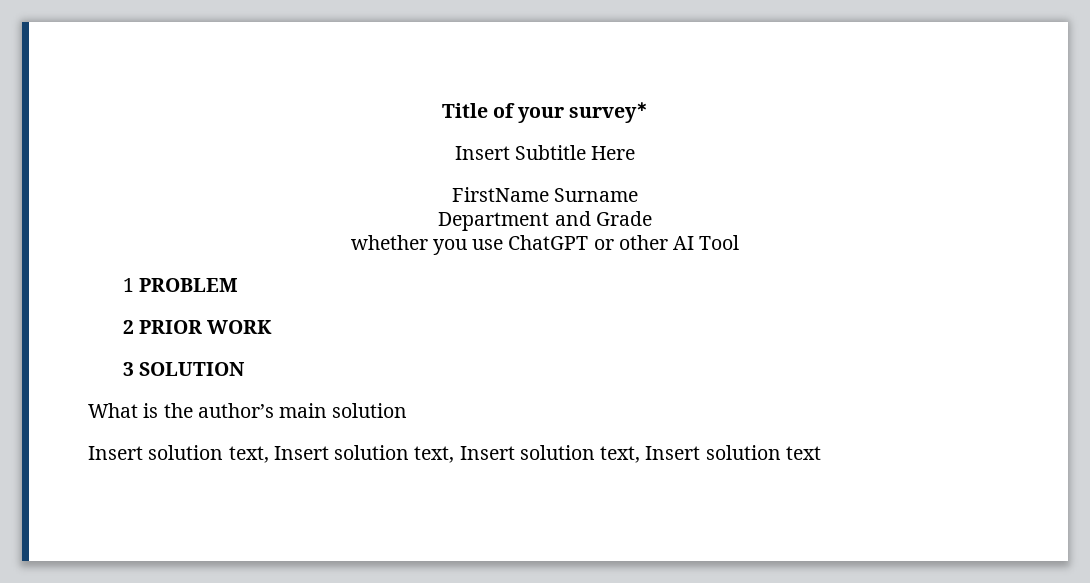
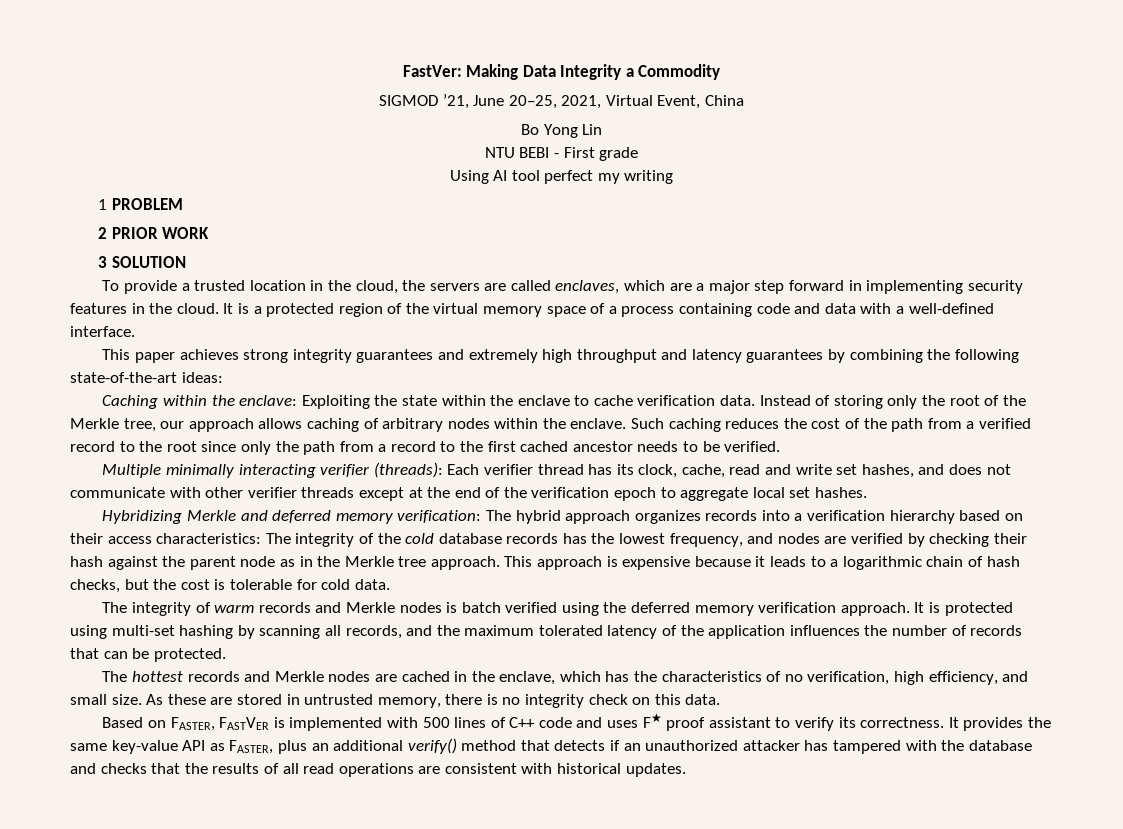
[441,102,649,123] [454,145,636,160] [451,187,639,202] [438,211,652,231] [350,235,740,255] Title of your survey∗ // Insert Subtitle Here // FirstName Surname // Department and Grade // whether you use ChatGPT or other AI Tool -> [402,64,721,80] [378,94,745,109] [520,124,603,138] [484,147,639,161] [449,170,674,184] FastVer: Making Data Integrity a Commodity // SIGMOD ’21, June 20–25, 2021, Virtual Event, China // Bo Yong Lin // NTU BEBI - First grade // Using AI tool perfect my writing
[88,403,408,418] [88,445,821,463] What is the author’s main solution // Insert solution text, Insert solution text, Insert solution text, Insert solution text -> [102,280,1023,294] [70,303,994,317] [70,326,135,337] [102,349,1019,363] [70,372,223,383] [102,395,1026,409] [70,418,1031,432] [70,441,781,455] [102,462,1011,478] [70,487,868,501] [102,510,1023,524] [70,533,1027,547] [70,556,1020,570] [70,579,390,593] [102,602,1013,616] [70,625,1023,639] [70,648,226,662] [102,671,1029,685] [70,694,721,708] [102,713,1051,731] [70,738,1032,754] [70,763,686,777] To provide a trusted location in the cloud, the servers are called enclaves, which are a major step forward in implementing security features in the cloud. It is a protected region of the virtual memory space of a process containing code and data with a well-defined interface. // This paper achieves strong integrity guarantees and extremely high throughput and latency guarantees by combining the following state-of-the-art ideas: // Caching within the enclave: Exploiting the state within the enclave to cache verification data. Instead of storing only the root of the Merkle tree, our approach allows caching of arbitrary nodes within the enclave. Such caching reduces the cost of the path from a verified record to the root since only the path from a record to the first cached ancestor needs to be verified. // Multiple minimally interacting verifier (threads): Each verifier thread has its clock, cache, read and write set hashes, and does not communicate with other verifier threads except at the end of the verification epoch to aggregate local set hashes. // Hybridizing Merkle and deferred memory verification: The hybrid approach organizes records into a verification hierarchy based on their access characteristics: The integrity of the cold database records has the lowest frequency, and nodes are verified by checking their hash against the parent node as in the Merkle tree approach. This approach is expensive because it leads to a logarithmic chain of hash checks, but the cost is tolerable for cold data. // The integrity of warm records and Merkle nodes is batch verified using the deferred memory verification approach. It is protected using multi-set hashing by scanning all records, and the maximum tolerated latency of the application influences the number of records that can be protected. // The hottest records and Merkle nodes are cached in the enclave, which has the characteristics of no verification, high efficiency, and small size. As these are stored in untrusted memory, there is no integrity check on this data. // Based on FASTER, FASTVER is implemented with 500 lines of C++ code and uses F★ proof assistant to verify its correctness. It provides the same key-value API as FASTER, plus an additional verify() method that detects if an unauthorized attacker has tampered with the database and checks that the results of all read operations are consistent with historical updates.

